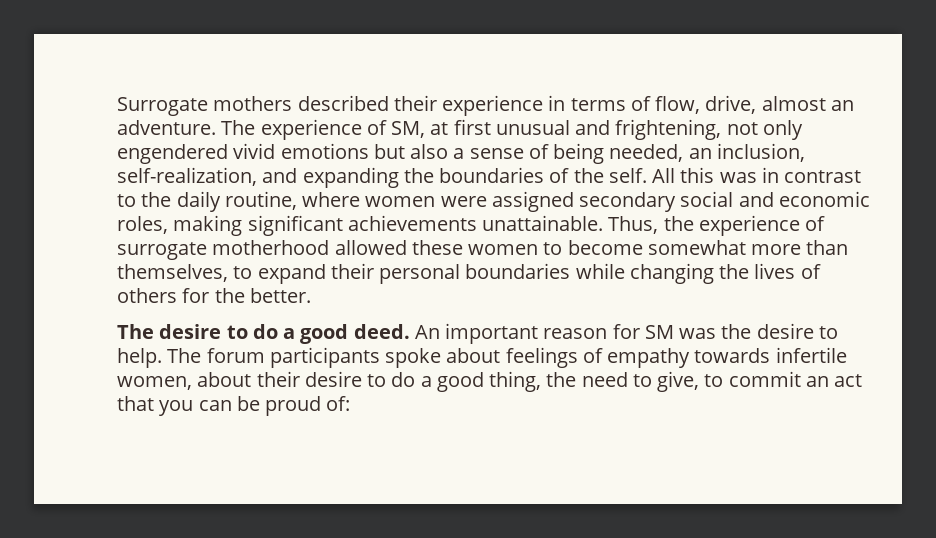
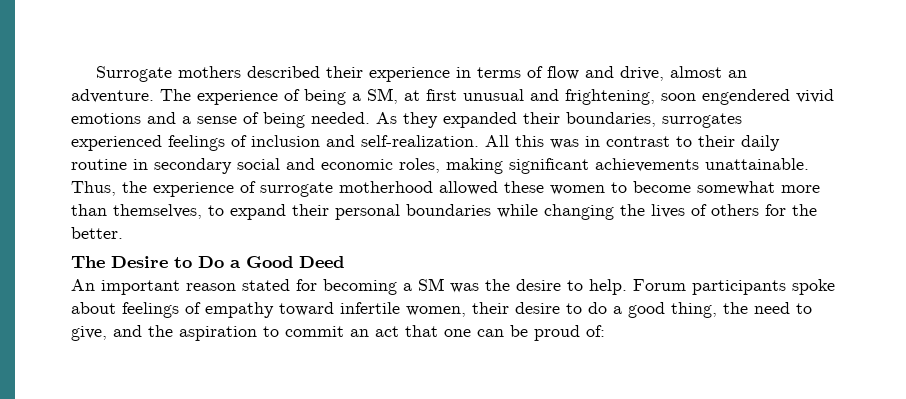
[655,96,701,114] flow, -> [547,66,615,80] flow and
(387, 127) none -> [304,89,361,105] being a
[726,120,803,140] not only -> [661,93,696,101] soon
[373,144,449,159] but also -> [147,112,176,124] and
[609,143,805,162] [117,167,647,188] needed, an inclusion, self-realization, and expanding the boundaries of the self. -> [311,112,742,128] [71,135,479,151] needed. As they expanded their boundaries, surrogates experienced feelings of inclusion and self-realization.
[141,191,574,212] the daily routine, where women were assigned -> [698,135,780,151] [71,159,148,170] their daily routine in
[159,323,640,344] desire to do a good deed. An important reason for -> [111,256,344,268] [71,279,412,295] Desire to Do a Good Deed // An important reason stated for becoming a
[167,348,265,363] The forum -> [633,279,686,291] Forum
[694,348,771,363] towards -> [279,302,334,316] toward
[197,372,252,387] about -> (466, 311) none
(700, 381) none -> [113,325,257,341] and the aspiration
[159,400,194,416] you -> [444,329,471,337] one

